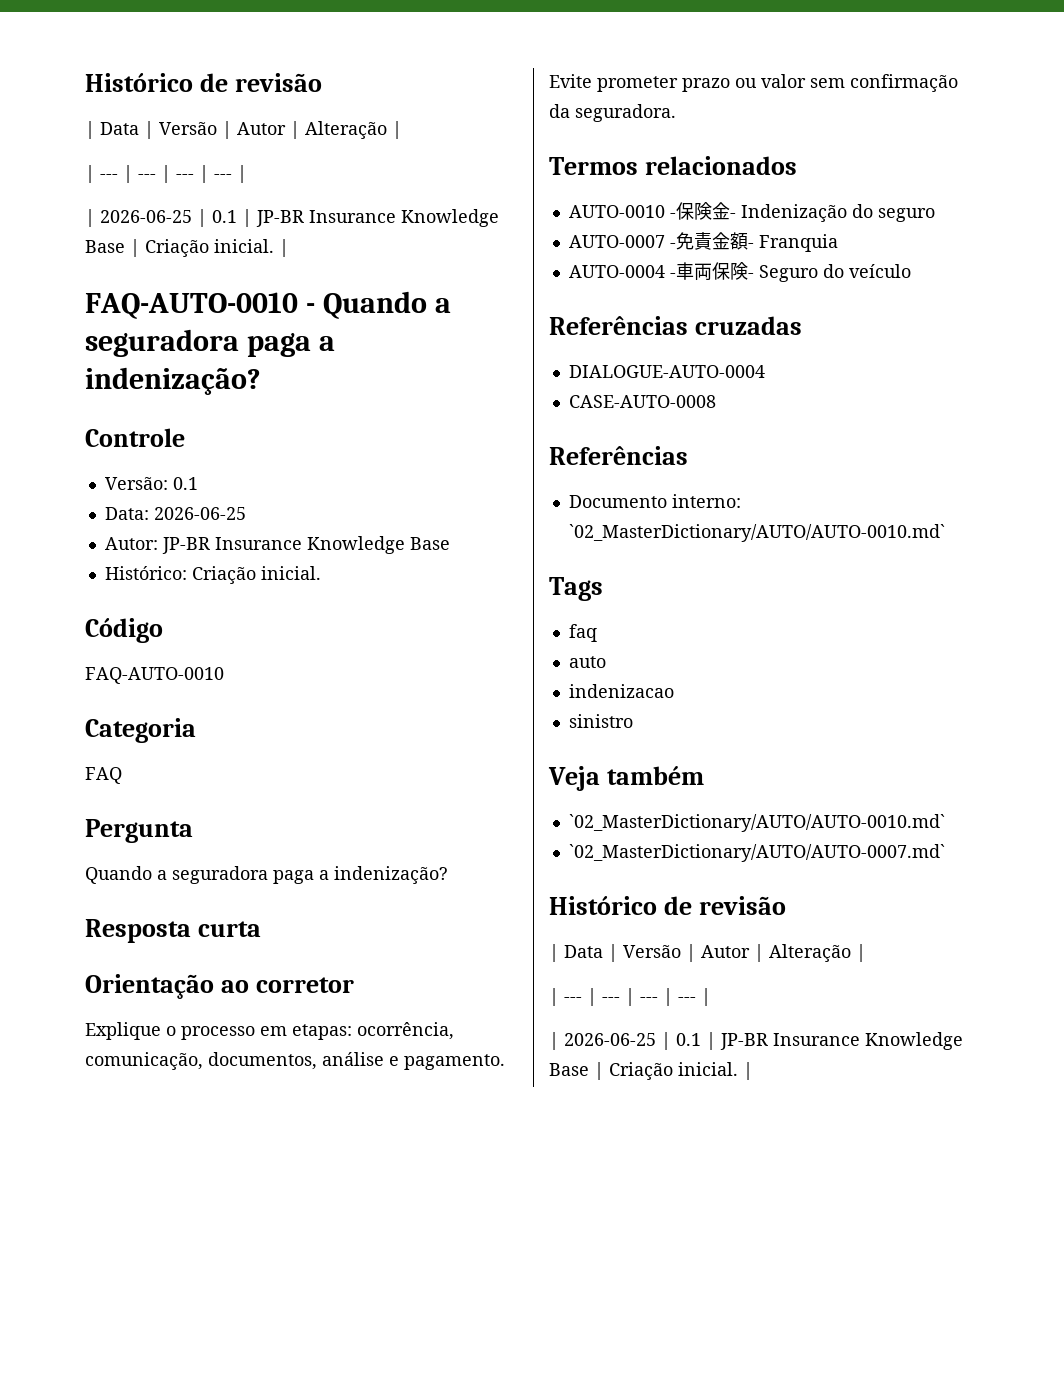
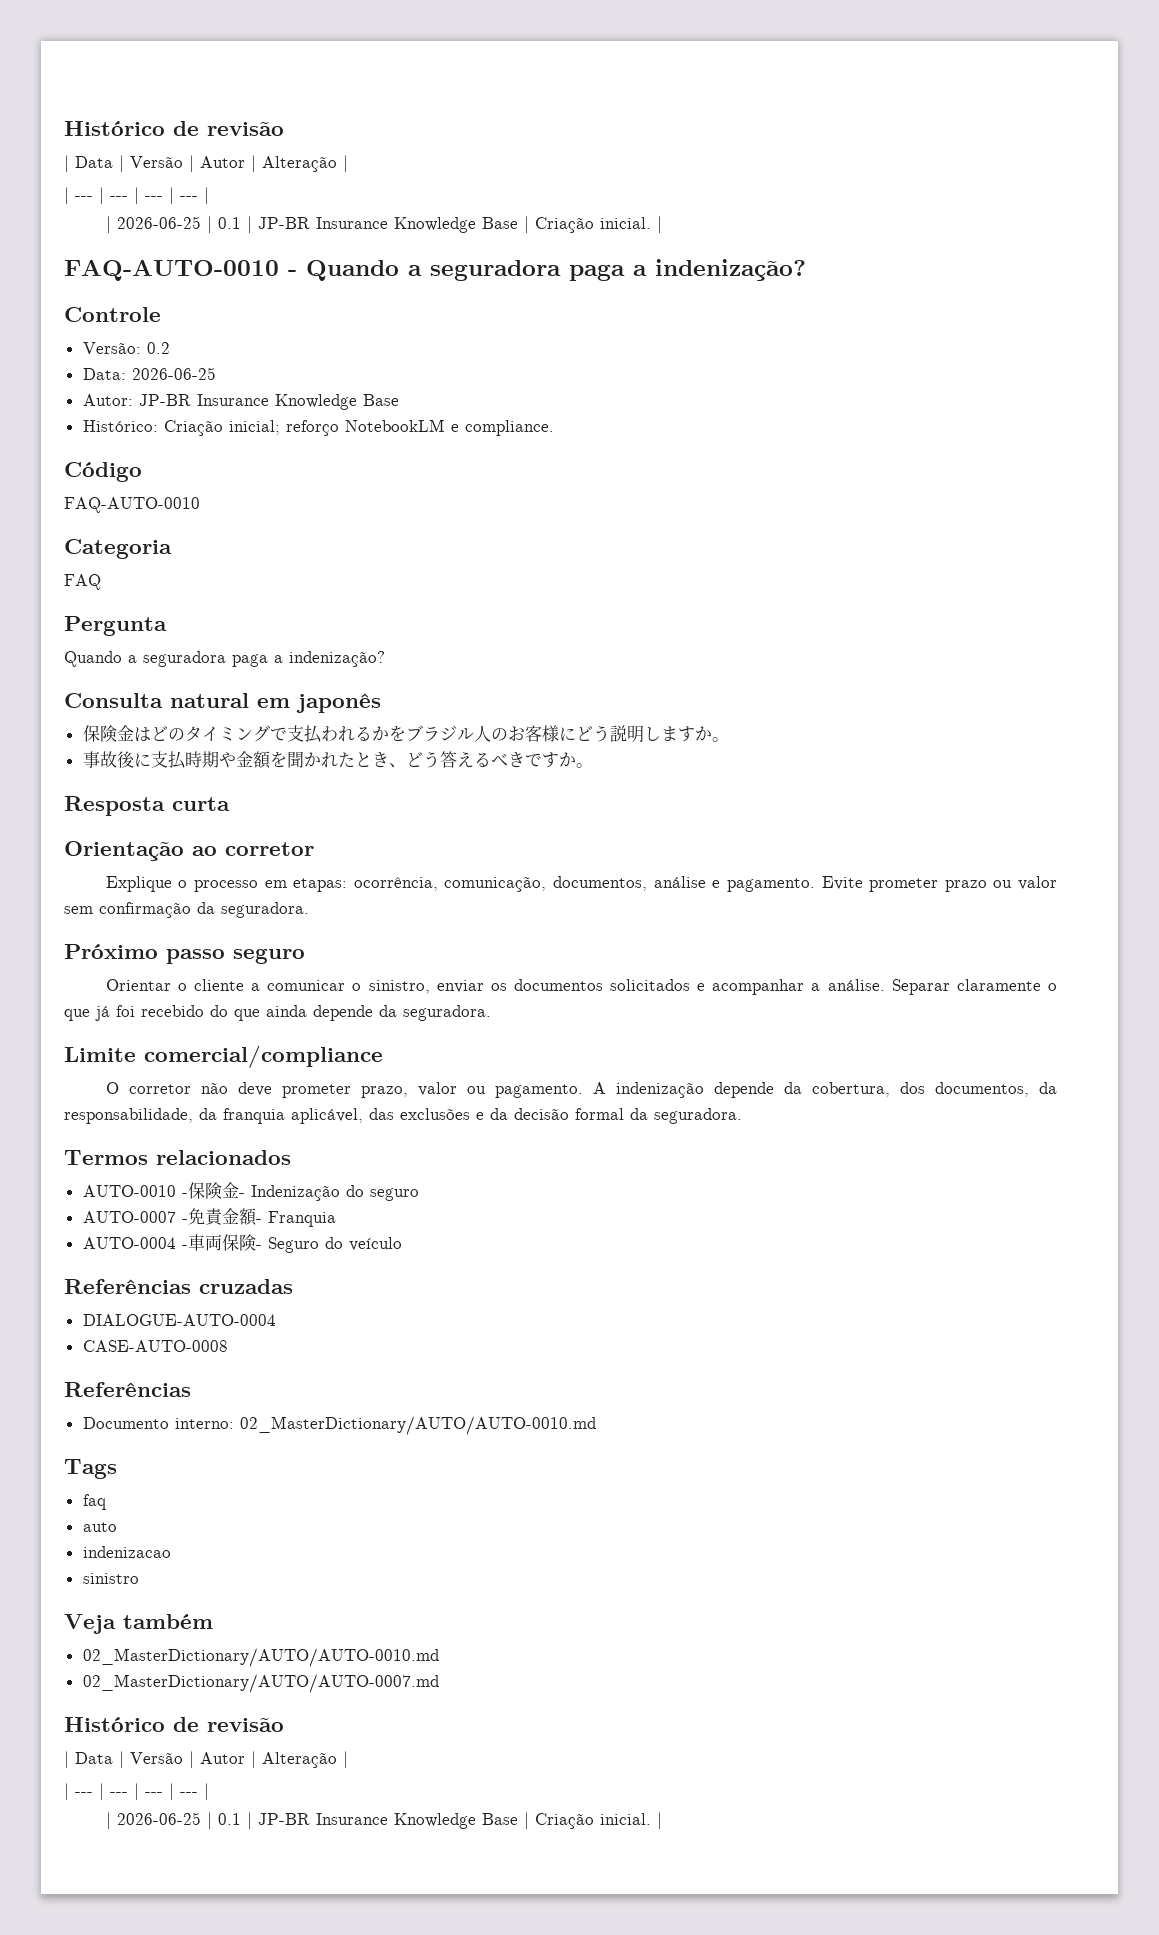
[172,477,198,490] 0.1 -> [146,342,170,354] 0.2
[260,566,321,580] inicial. -> [228,419,554,436] inicial; reforço NotebookLM e compliance.
(448, 875) none -> [64,693,381,713] [82,725,729,743] [82,751,593,769] // Consulta natural em japonês // 保険金はどのタイミングで支払われるかをブラジル人のお客様にどう説明しますか。 // 事故後に支払時期や金額を聞かれたとき、どう答えるべきですか。
(676, 113) none -> [64,944,305,964] [105,979,1057,995] [64,1005,491,1021] [64,1045,383,1068] [105,1082,1058,1098] [64,1108,742,1124] // Próximo passo seguro // Orientar o cliente a comunicar o sinistro, enviar os documentos solicitados e acompanhar a análise. Separar claramente o que já foi recebido do que ainda depende da seguradora. // Limite comercial/compliance // O corretor não deve prometer prazo, valor ou pagamento. A indenização depende da cobertura, dos documentos, da responsabilidade, da franquia aplicável, das exclusões e da decisão formal da seguradora.
[568,524,945,542] `02_MasterDictionary/AUTO/AUTO-0010.md` -> [239,1416,596,1435] 02_MasterDictionary/AUTO/AUTO-0010.md
[568,814,945,832] [568,844,945,862] `02_MasterDictionary/AUTO/AUTO-0010.md` // `02_MasterDictionary/AUTO/AUTO-0007.md` -> [82,1648,439,1667] [82,1674,439,1693] 02_MasterDictionary/AUTO/AUTO-0010.md // 02_MasterDictionary/AUTO/AUTO-0007.md

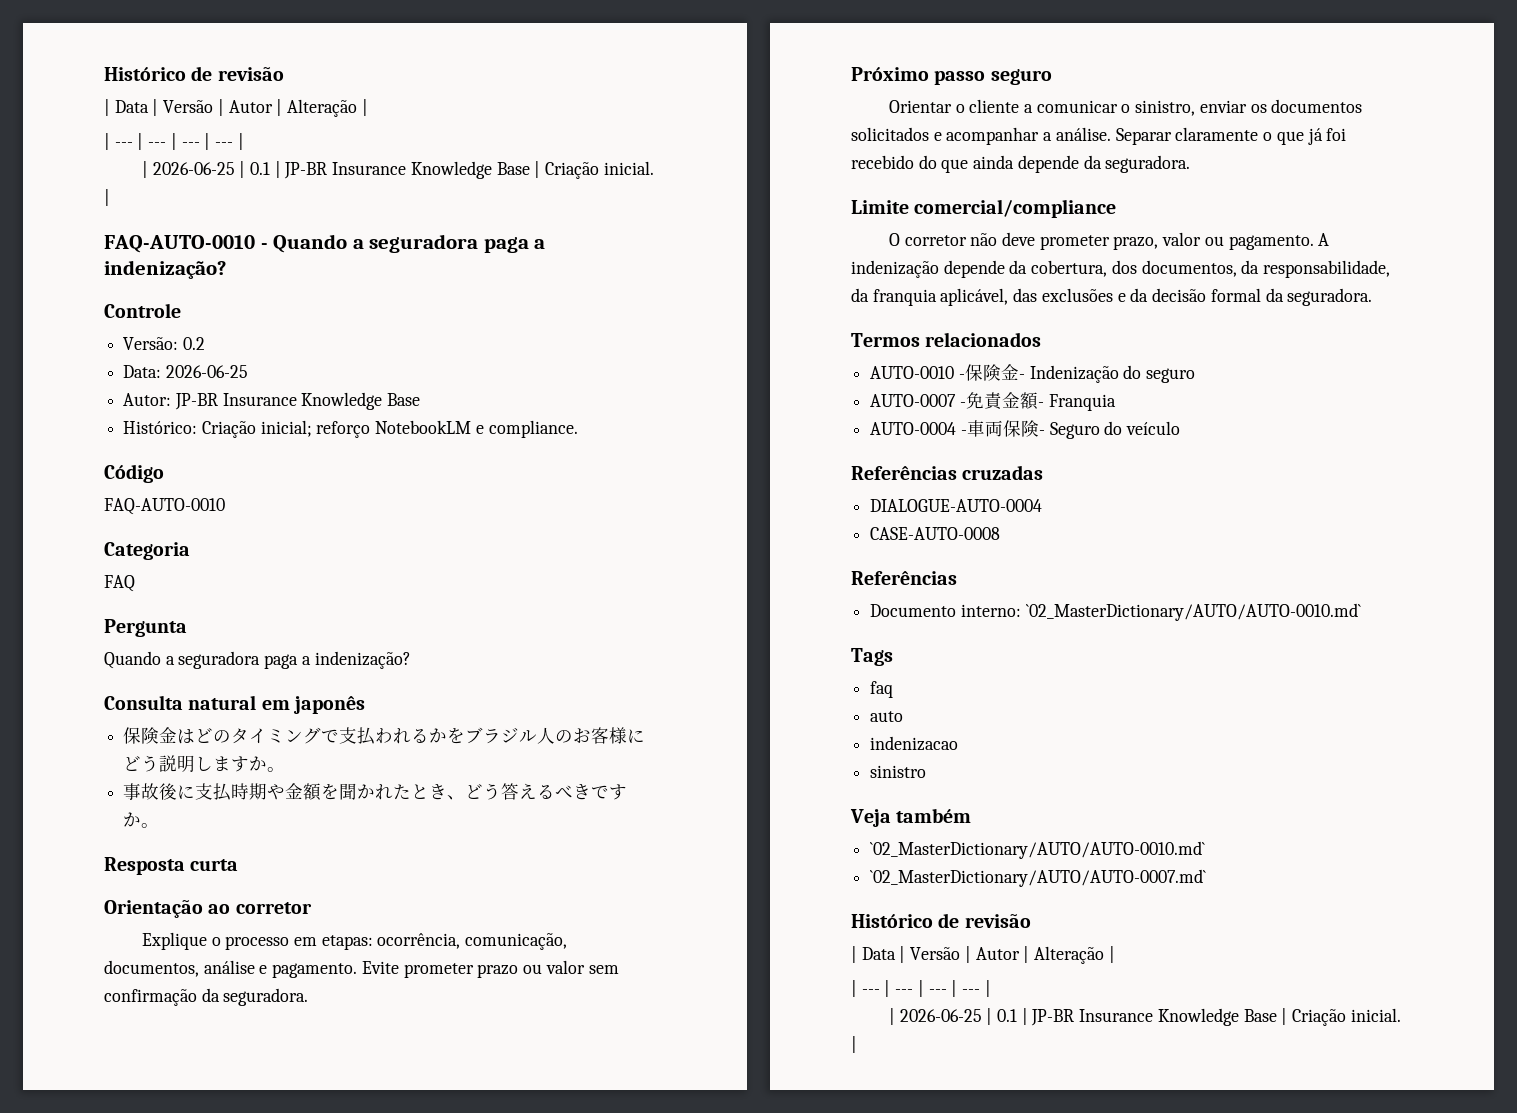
[239,1416,596,1435] 02_MasterDictionary/AUTO/AUTO-0010.md -> [1025,603,1361,621] `02_MasterDictionary/AUTO/AUTO-0010.md`
[82,1648,439,1667] [82,1674,439,1693] 02_MasterDictionary/AUTO/AUTO-0010.md // 02_MasterDictionary/AUTO/AUTO-0007.md -> [870,841,1206,859] [870,869,1207,887] `02_MasterDictionary/AUTO/AUTO-0010.md` // `02_MasterDictionary/AUTO/AUTO-0007.md`

